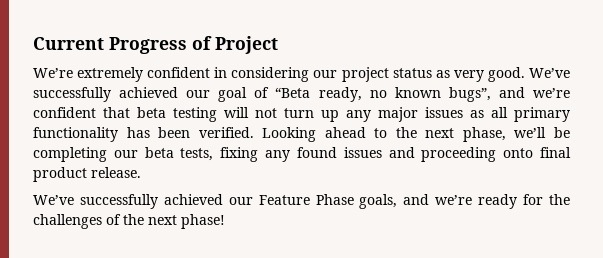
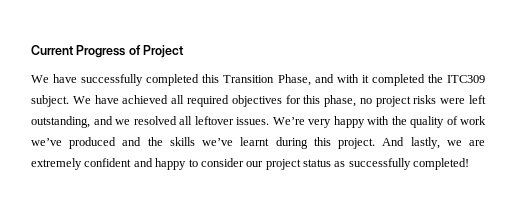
[33,67,570,82] [33,87,570,102] [33,107,570,122] [33,127,570,142] [33,147,571,162] [33,167,141,182] [33,194,571,209] [33,214,225,229] We’re extremely confident in considering our project status as very good. We’ve successfully achieved our goal of “Beta ready, no known bugs”, and we’re confident that beta testing will not turn up any major issues as all primary functionality has been verified. Looking ahead to the next phase, we’ll be completing our beta tests, fixing any found issues and proceeding onto final product release. // We’ve successfully achieved our Feature Phase goals, and we’re ready for the challenges of the next phase! -> [31,74,485,86] [31,95,486,107] [31,116,486,128] [31,137,485,149] [31,158,470,170] We have successfully completed this Transition Phase, and with it completed the ITC309 subject. We have achieved all required objectives for this phase, no project risks were left outstanding, and we resolved all leftover issues. We’re very happy with the quality of work we’ve produced and the skills we’ve learnt during this project. And lastly, we are extremely confident and happy to consider our project status as successfully completed!

